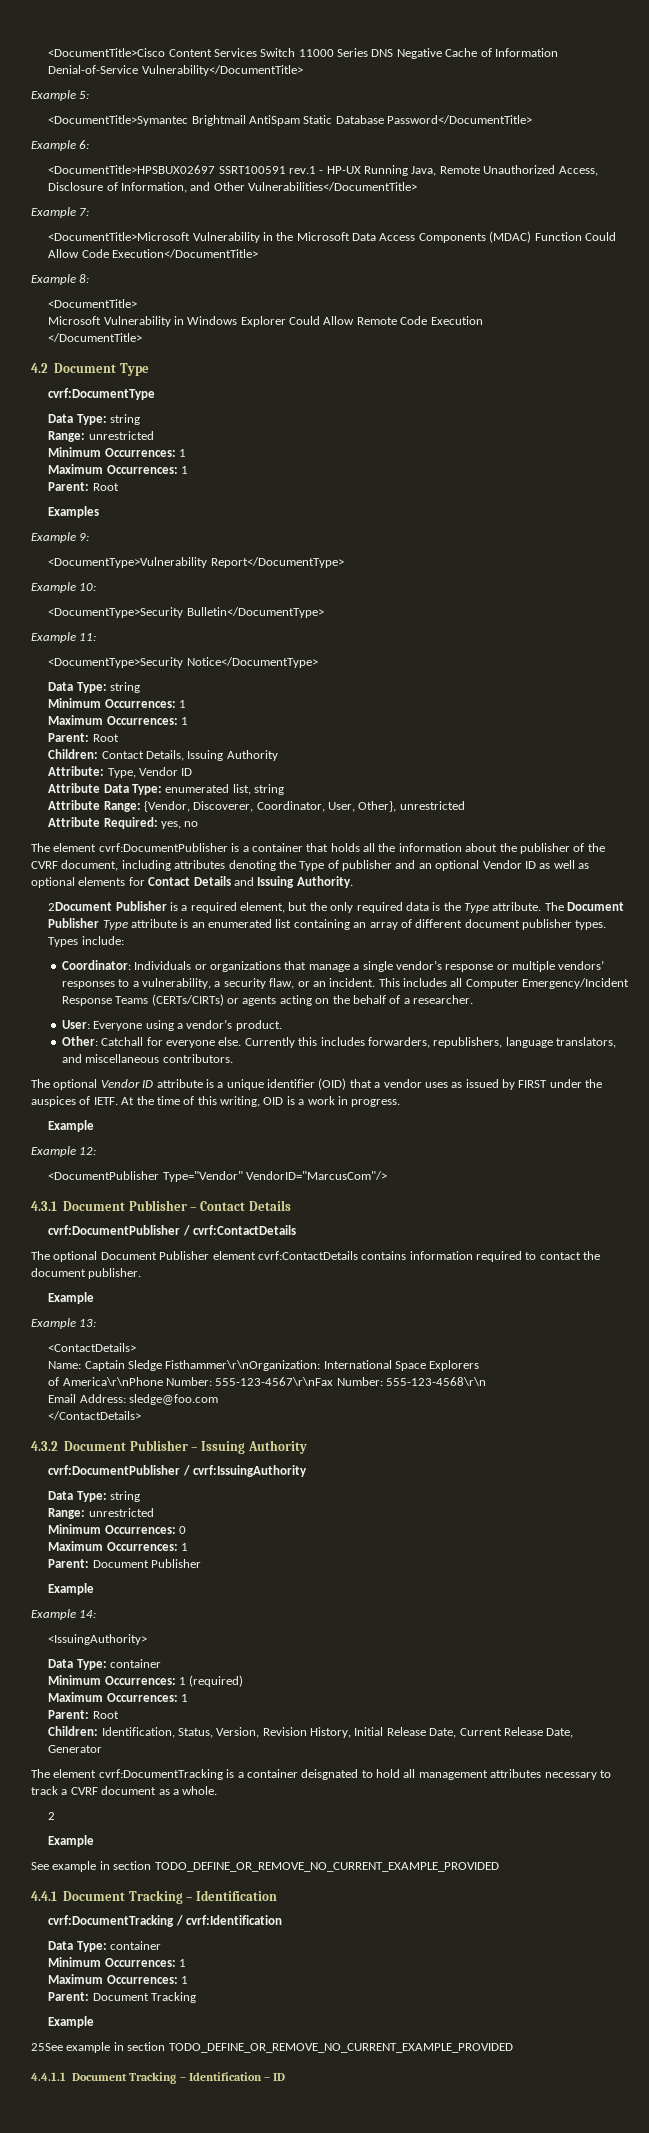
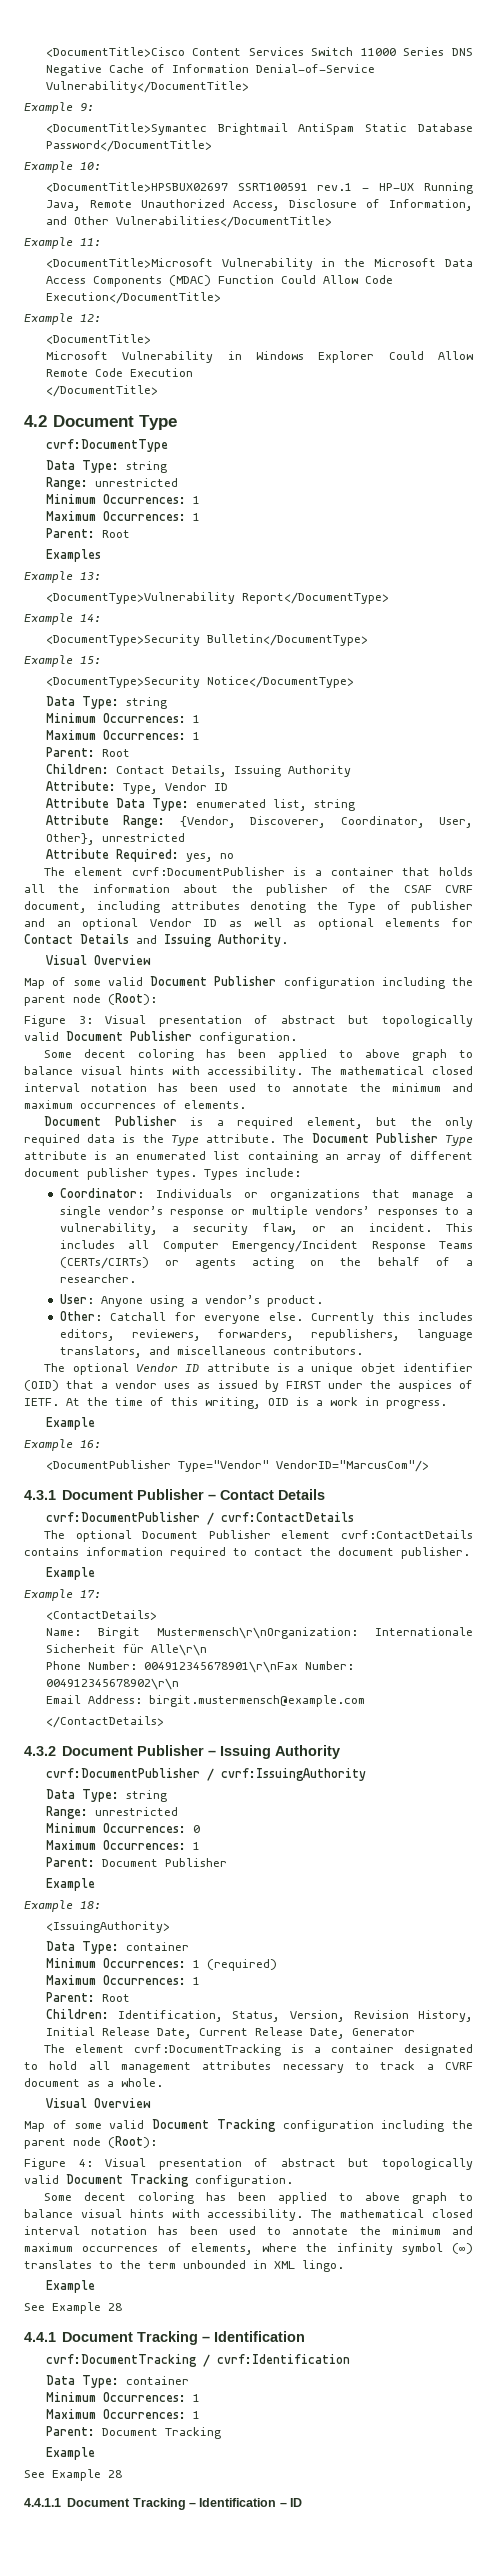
[79,91,90,99] 5: -> [80,103,94,111] 9:
[79,140,90,149] 6: -> [80,162,101,170] 10:
[79,208,90,216] 7: -> [80,238,101,246] 11:
[79,274,90,283] 8: -> [80,314,101,322] 12:
[79,533,90,541] 9: -> [80,572,101,580] 13:
[79,583,97,591] 10: -> [80,614,101,622] 14:
[79,633,97,641] 11: -> [80,656,101,664] 15:
(605, 847) none -> [403,885,432,893] CSAF
[48,902,113,911] 2Document -> [45,955,151,965] [24,976,473,989] [24,993,157,1006] [24,1015,473,1027] [24,1031,297,1044] [44,1049,473,1061] [24,1066,473,1078] [24,1083,474,1092] [24,1100,246,1109] [44,1116,102,1126] Visual Overview // Map of some valid Document Publisher configuration including the parent node (Root): // Figure 3: Visual presentation of abstract but topologically valid Document Publisher configuration. // Some decent coloring has been applied to above graph to balance visual hints with accessibility. The mathematical closed interval notation has been used to annotate the minimum and maximum occurrences of elements. // Document
[93,1021,143,1031] Everyone -> [100,1296,143,1307] Anyone
(365, 1041) none -> [59,1329,201,1341] editors, reviewers,
(264, 1084) none -> [360,1363,396,1374] objet
[79,1147,97,1155] 12: -> [80,1440,101,1448] 16:
[79,1319,97,1327] 13: -> [80,1590,101,1598] 17:
[84,1360,480,1371] [48,1377,487,1386] Captain Sledge Fisthammer\r\nOrganization: International Space Explorers // of America\r\nPhone Number: 555-123-4567\r\nFax Number: 555-123-4568\r\n -> [97,1627,473,1639] [45,1644,207,1656] [45,1661,354,1673] [45,1678,179,1690] Birgit Mustermensch\r\nOrganization: Internationale Sicherheit für Alle\r\n // Phone Number: 004912345678901\r\nFax Number: 004912345678902\r\n
[128,1394,218,1405] sledge@foo.com -> [148,1695,365,1707] birgit.mustermensch@example.com
[79,1610,97,1618] 14: -> [80,1901,101,1909] 18:
[301,1769,359,1780] deisgnated -> [404,2044,473,2056] designated
[48,1812,56,1820] [48,1835,95,1847] [31,1861,499,1872] 2 // Example // See example in section TODO_DEFINE_OR_REMOVE_NO_CURRENT_EXAMPLE_PROVIDED -> [45,2098,151,2108] [24,2119,473,2132] [24,2136,157,2149] [24,2158,473,2170] [24,2174,293,2187] [44,2192,473,2204] [24,2209,473,2221] [24,2226,474,2235] [24,2243,473,2255] [24,2260,344,2272] [45,2280,95,2293] [24,2302,122,2314] Visual Overview // Map of some valid Document Tracking configuration including the parent node (Root): // Figure 4: Visual presentation of abstract but topologically valid Document Tracking configuration. // Some decent coloring has been applied to above graph to balance visual hints with accessibility. The mathematical closed interval notation has been used to annotate the minimum and maximum occurrences of elements, where the infinity symbol (∞) translates to the term unbounded in XML lingo. // Example // See Example 28
[31,2042,513,2053] 25See example in section TODO_DEFINE_OR_REMOVE_NO_CURRENT_EXAMPLE_PROVIDED -> [24,2469,122,2481] See Example 28

